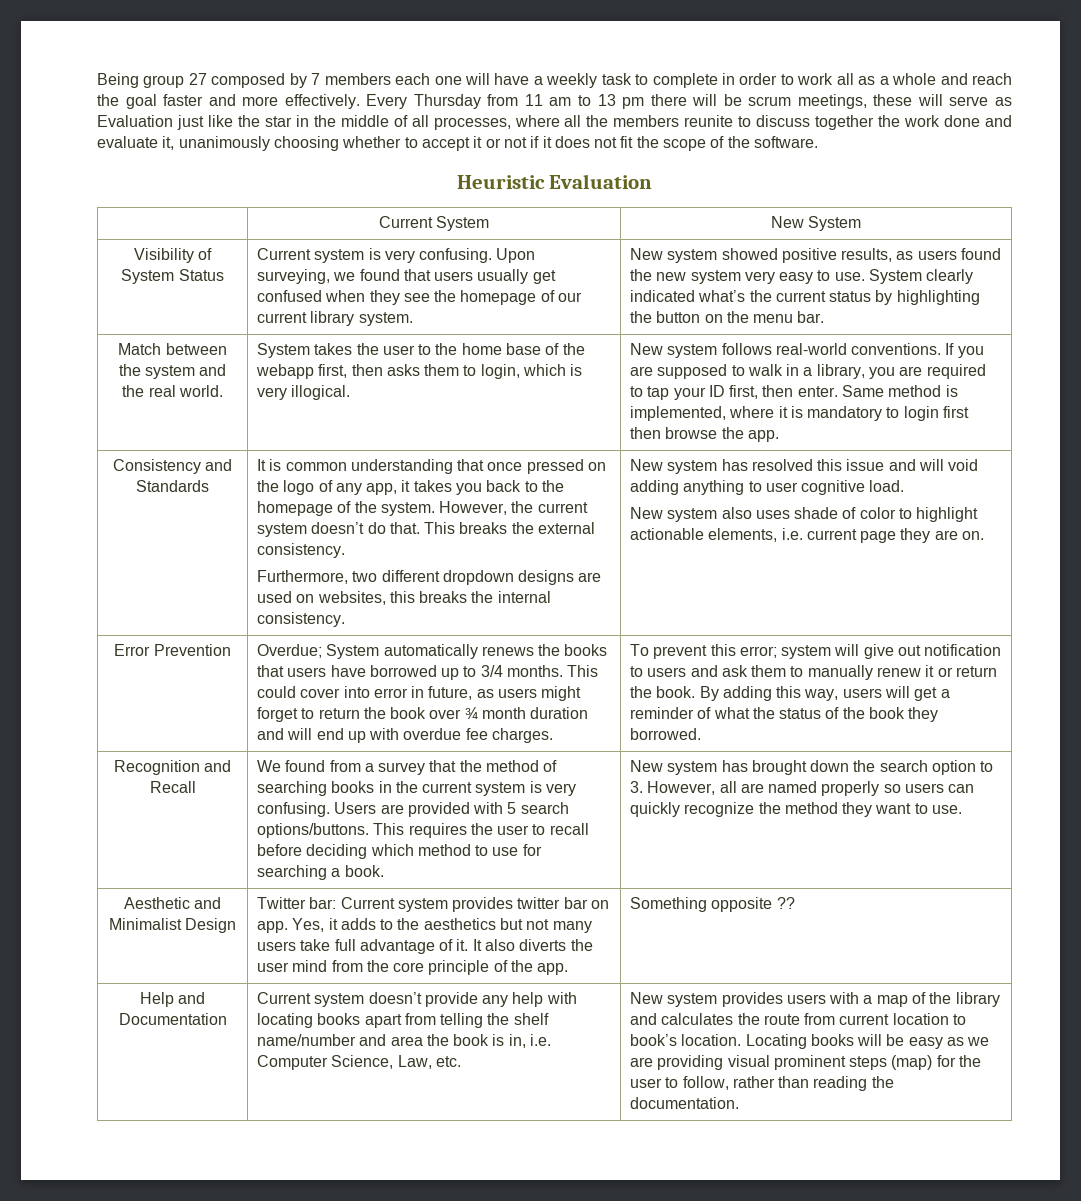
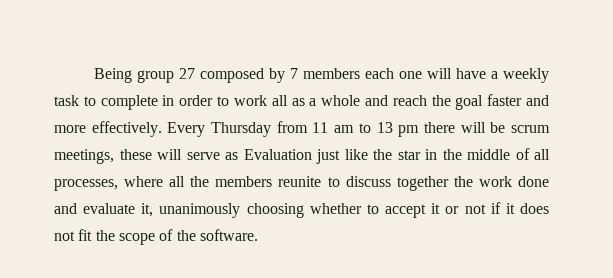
[456,174,653,189] [378,216,490,231] [770,216,862,231] [133,248,213,263] [121,269,224,284] [256,248,536,263] [256,269,556,284] [256,290,583,305] [256,311,413,326] [629,248,1002,263] [629,269,974,284] [629,290,980,305] [629,311,825,323] [118,343,227,355] [118,364,227,379] [122,385,223,397] [256,343,585,358] [255,364,583,379] [256,385,351,400] [629,343,984,358] [629,364,986,379] [629,385,958,400] [629,406,970,421] [629,427,779,442] [112,459,233,474] [136,480,209,492] [256,459,607,474] [256,480,565,495] [256,501,588,516] [256,522,596,537] [256,543,345,558] [256,570,602,585] [256,591,551,605] [256,612,345,627] [629,459,979,474] [629,480,905,495] [629,507,979,522] [629,528,985,543] [114,644,231,656] [256,644,608,659] [256,665,599,680] [256,686,582,701] [256,707,589,722] [256,728,554,743] [629,644,1002,659] [629,665,998,680] [629,686,950,701] [629,707,939,722] [629,728,701,740] [113,760,232,775] [149,781,196,793] [256,760,558,775] [256,781,577,796] [256,802,569,817] [256,823,589,838] [256,844,542,859] [256,865,384,880] [629,760,994,775] [629,781,975,796] [629,802,963,817] [123,897,222,909] [108,918,237,933] [256,897,610,912] [256,918,592,933] [256,939,593,954] [256,960,569,975] [629,897,795,912] [139,992,206,1007] [118,1013,227,1025] [256,992,577,1007] [256,1013,549,1028] [256,1034,552,1048] [256,1055,461,1070] [629,992,1000,1007] [629,1013,967,1025] [629,1034,990,1049] [629,1055,982,1070] [629,1076,894,1091] [629,1097,739,1109] // Heuristic Evaluation // | Current System | New System // Visibility of System Status | Current system is very confusing. Upon surveying, we found that users usually get confused when they see the homepage of our current library system. | New system showed positive results, as users found the new system very easy to use. System clearly indicated what’s the current status by highlighting the button on the menu bar. // Match between the system and the real world. | System takes the user to the home base of the webapp first, then asks them to login, which is very illogical. | New system follows real-world conventions. If you are supposed to walk in a library, you are required to tap your ID first, then enter. Same method is implemented, where it is mandatory to login first then browse the app. // Consistency and Standards | It is common understanding that once pressed on the logo of any app, it takes you back to the homepage of the system. However, the current system doesn’t do that. This breaks the external consistency. // Furthermore, two different dropdown designs are used on websites, this breaks the internal consistency. | New system has resolved this issue and will void adding anything to user cognitive load. // New system also uses shade of color to highlight actionable elements, i.e. current page they are on. // Error Prevention | Overdue; System automatically renews the books that users have borrowed up to 3/4 months. This could cover into error in future, as users might forget to return the book over ¾ month duration and will end up with overdue fee charges. | To prevent this error; system will give out notification to users and ask them to manually renew it or return the book. By adding this way, users will get a reminder of what the status of the book they borrowed. // Recognition and Recall | We found from a survey that the method of searching books in the current system is very confusing. Users are provided with 5 search options/buttons. This requires the user to recall before deciding which method to use for searching a book. | New system has brought down the search option to 3. However, all are named properly so users can quickly recognize the method they want to use. // Aesthetic and Minimalist Design | Twitter bar: Current system provides twitter bar on app. Yes, it adds to the aesthetics but not many users take full advantage of it. It also diverts the user mind from the core principle of the app. | Something opposite ?? // Help and Documentation | Current system doesn’t provide any help with locating books apart from telling the shelf name/number and area the book is in, i.e. Computer Science, Law, etc. | New system provides users with a map of the library and calculates the route from current location to book’s location. Locating books will be easy as we are providing visual prominent steps (map) for the user to follow, rather than reading the documentation. -> (258, 235) none

